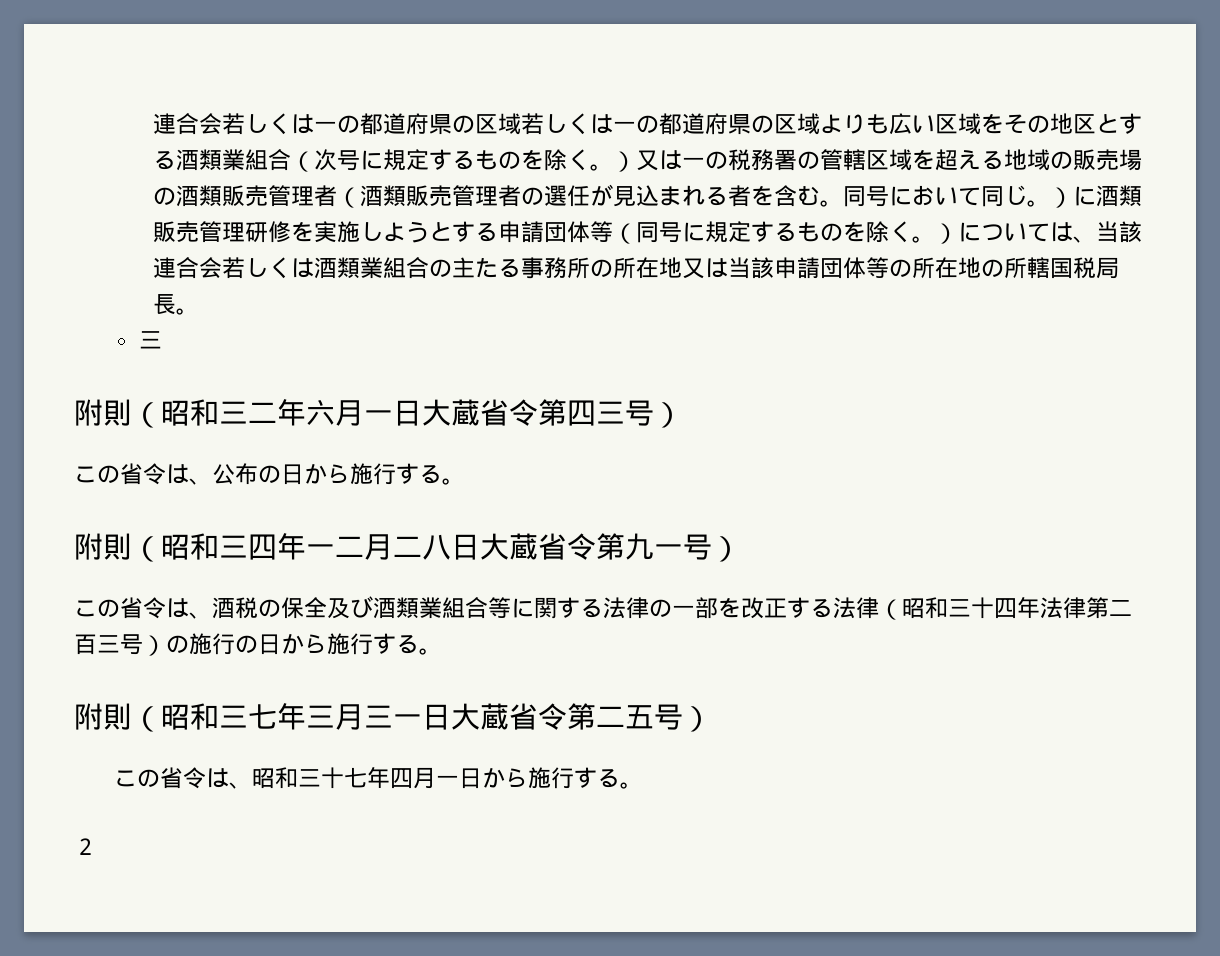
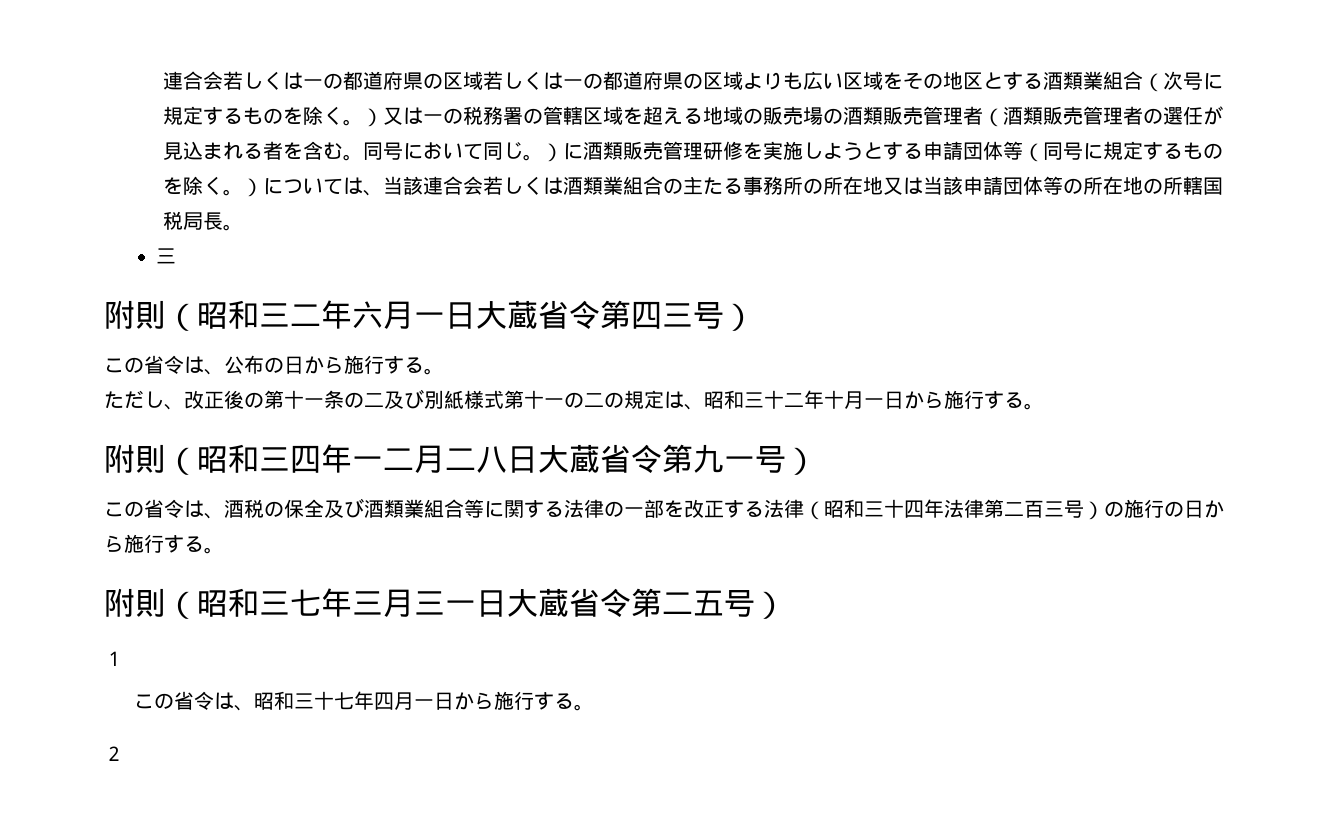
(465, 481) none -> [104,389,1044,410] // ただし、改正後の第十一条の二及び別紙様式第十一の二の規定は、昭和三十二年十月一日から施行する。
(712, 719) none -> [104,651,124,666] // １

